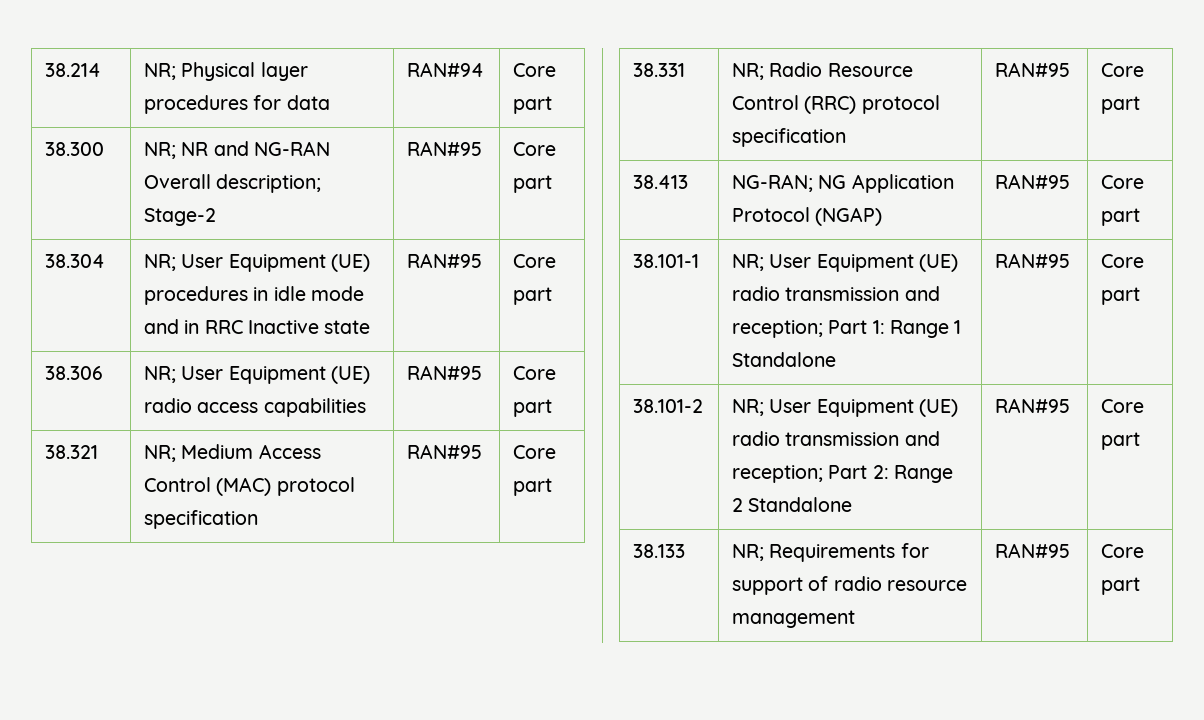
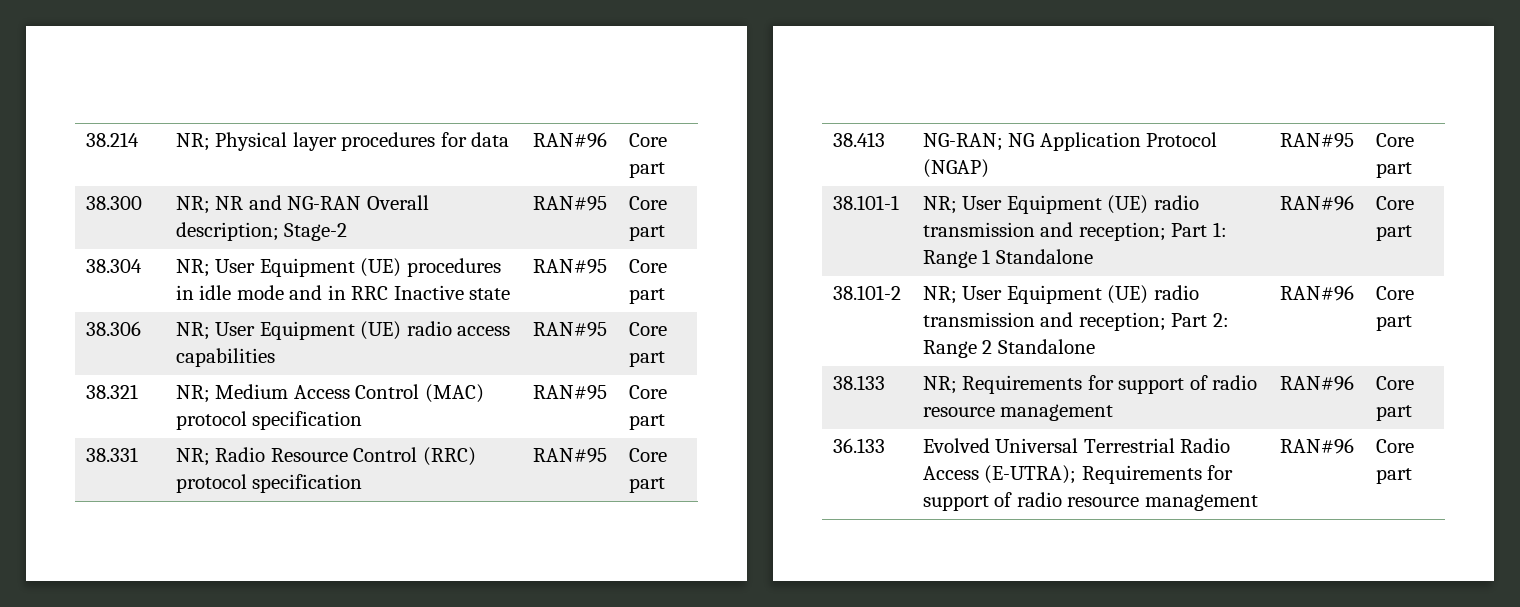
[407,62,485,77] RAN#94 -> [532,132,607,148] RAN#96
[995,253,1071,268] RAN#95 -> [1279,195,1354,211] RAN#96
[995,398,1071,413] RAN#95 -> [1279,285,1354,301] RAN#96
[995,543,1071,558] [1101,544,1145,558] [1101,577,1141,595] RAN#95 | Core part -> [1279,375,1354,391] [1375,376,1414,390] [1375,405,1412,421] [832,438,885,453] [922,438,1231,453] [922,465,1234,484] [922,492,1258,511] [1279,438,1354,454] [1375,439,1414,453] [1375,468,1412,484] RAN#96 | Core part // 36.133 | Evolved Universal Terrestrial Radio Access (E-UTRA); Requirements for support of radio resource management | RAN#96 | Core part

